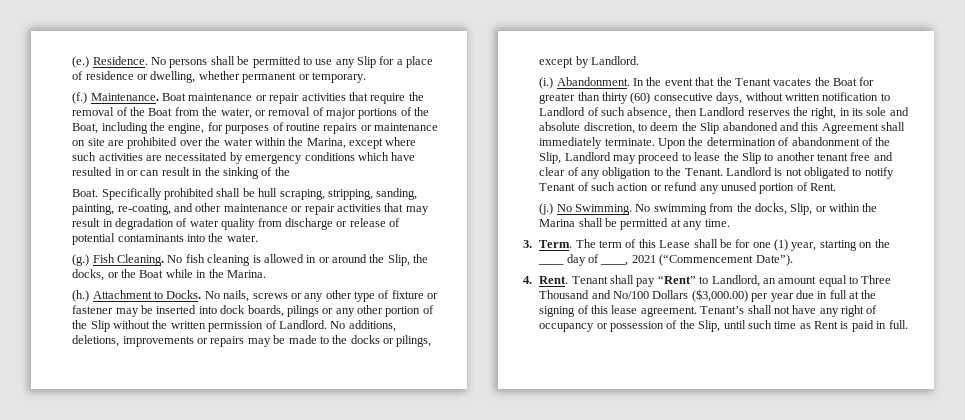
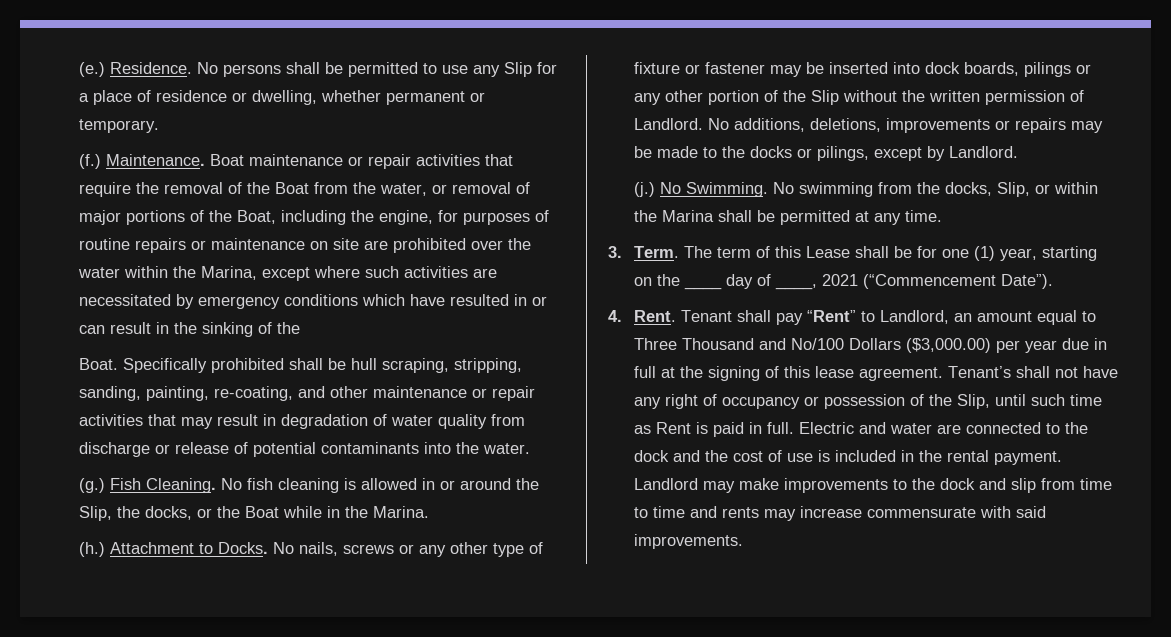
[539,77,875,89] [539,92,890,104] [539,107,909,119] [539,122,906,134] [539,137,891,149] [539,152,893,164] [539,167,894,179] [539,182,837,194] // (i.) Abandonment. In the event that the Tenant vacates the Boat for greater than thirty (60) consecutive days, without written notification to Landlord of such absence, then Landlord reserves the right, in its sole and absolute discretion, to deem the Slip abandoned and this Agreement shall immediately terminate. Upon the determination of abandonment of the Slip, Landlord may proceed to lease the Slip to another tenant free and clear of any obligation to the Tenant. Landlord is not obligated to notify Tenant of such action or refund any unused portion of Rent. -> (1018, 152) none
(908, 324) none -> [798,422,1088,434] [633,450,1062,465] [633,478,1112,493] [633,506,1046,521] [633,534,743,549] Electric and water are connected to the dock and the cost of use is included in the rental payment. Landlord may make improvements to the dock and slip from time to time and rents may increase commensurate with said improvements.

